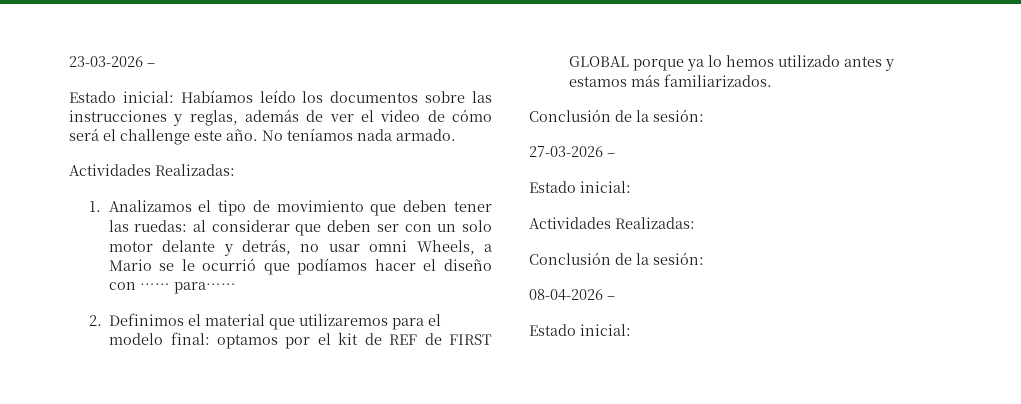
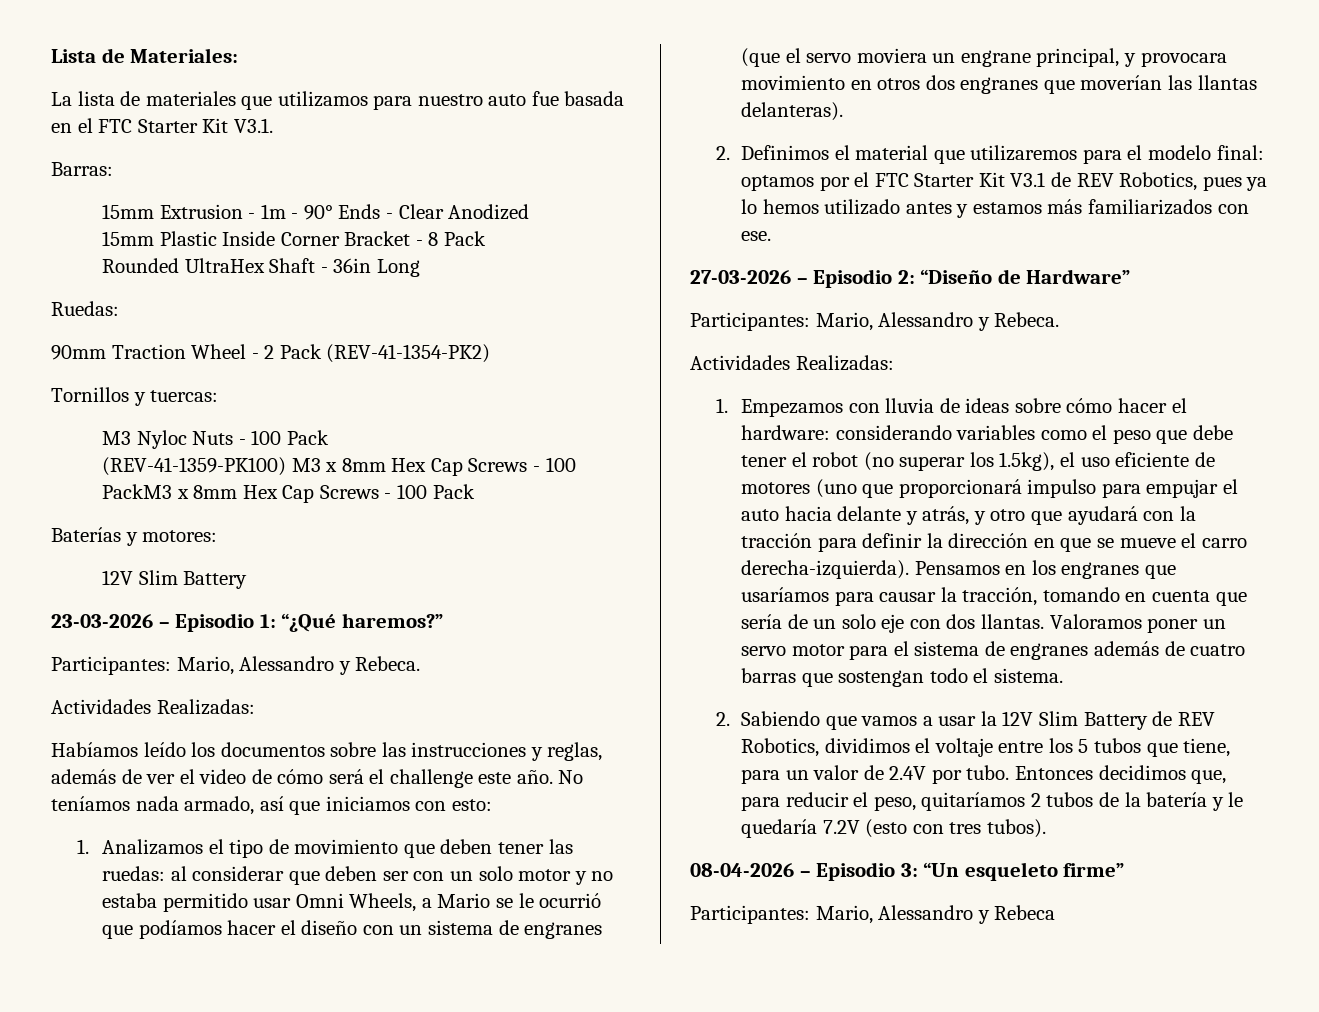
[69,56,155,67] [69,91,174,103] 23-03-2026 – // Estado inicial: -> [51,48,239,63] [51,91,625,110] [51,118,273,133] [51,162,113,176] [102,204,530,220] [102,231,486,246] [102,258,420,277] [51,301,119,316] [51,344,491,363] [51,387,219,406] [102,430,329,449] [102,457,576,476] [102,484,475,503] [51,527,218,546] [102,570,248,589] [51,613,443,632] [51,656,421,675] [51,699,255,715] Lista de Materiales: // La lista de materiales que utilizamos para nuestro auto fue basada en el FTC Starter Kit V3.1. // Barras: // 15mm Extrusion - 1m - 90° Ends - Clear Anodized // 15mm Plastic Inside Corner Bracket - 8 Pack // Rounded UltraHex Shaft - 36in Long // Ruedas: // 90mm Traction Wheel - 2 Pack (REV-41-1354-PK2) // Tornillos y tuercas: // M3 Nyloc Nuts - 100 Pack // (REV-41-1359-PK100) M3 x 8mm Hex Cap Screws - 100 PackM3 x 8mm Hex Cap Screws - 100 Pack // Baterías y motores: // 12V Slim Battery // 23-03-2026 – Episodio 1: “¿Qué haremos?” // Participantes: Mario, Alessandro y Rebeca. // Actividades Realizadas: //
[396,129,456,141] [69,164,235,176] armado. // Actividades Realizadas: -> [184,796,492,815] armado, así que iniciamos con esto:
[162,239,408,256] delante y detrás, no usar omni -> [574,871,614,885] [102,893,344,912] y no estaba permitido usar Omni
[139,282,236,294] …… para…… -> [399,920,603,939] [741,48,1227,67] [741,75,1257,94] [741,102,844,121] un sistema de engranes (que el servo moviera un engrane principal, y provocara movimiento en otros dos engranes que moverían las llantas delanteras).
[338,332,493,345] [569,56,685,71] kit de REF de FIRST GLOBAL porque -> [874,172,1242,191] FTC Starter Kit V3.1 de REV Robotics, pues
[664,74,773,87] [529,109,704,122] [529,146,615,157] [529,181,631,193] [529,217,695,229] [529,252,704,265] [529,289,615,301] [529,324,631,336] familiarizados. // Conclusión de la sesión: // 27-03-2026 – // Estado inicial: // Actividades Realizadas: // Conclusión de la sesión: // 08-04-2026 – // Estado inicial: -> [1087,199,1249,215] [741,231,772,241] [690,269,1131,288] [690,312,1060,331] [690,355,894,371] [715,398,1187,417] [741,425,1233,444] [741,452,1215,471] [741,479,1238,498] [741,506,1196,525] [741,533,1247,552] [741,560,1176,579] [741,587,1247,606] [741,614,1226,633] [741,641,1246,660] [741,668,1063,687] [715,711,1215,730] [741,738,1231,757] [741,765,1227,784] [741,792,1244,811] [741,819,1046,838] [690,862,1125,881] [690,905,1056,924] familiarizados con ese. // 27-03-2026 – Episodio 2: “Diseño de Hardware” // Participantes: Mario, Alessandro y Rebeca. // Actividades Realizadas: // 1. Empezamos con lluvia de ideas sobre cómo hacer el hardware: considerando variables como el peso que debe tener el robot (no superar los 1.5kg), el uso eficiente de motores (uno que proporcionará impulso para empujar el auto hacia delante y atrás, y otro que ayudará con la tracción para definir la dirección en que se mueve el carro derecha-izquierda). Pensamos en los engranes que usaríamos para causar la tracción, tomando en cuenta que sería de un solo eje con dos llantas. Valoramos poner un servo motor para el sistema de engranes además de cuatro barras que sostengan todo el sistema. // 2. Sabiendo que vamos a usar la 12V Slim Battery de REV Robotics, dividimos el voltaje entre los 5 tubos que tiene, para un valor de 2.4V por tubo. Entonces decidimos que, para reducir el peso, quitaríamos 2 tubos de la batería y le quedaría 7.2V (esto con tres tubos). // 08-04-2026 – Episodio 3: “Un esqueleto firme” // Participantes: Mario, Alessandro y Rebeca

